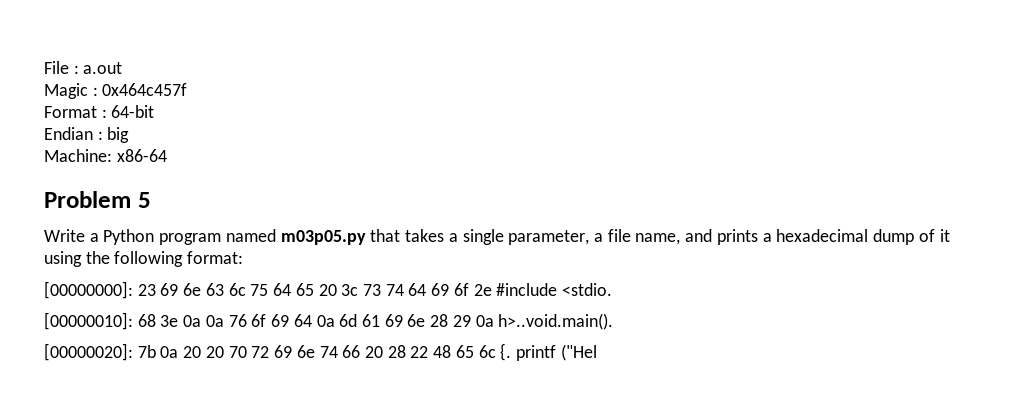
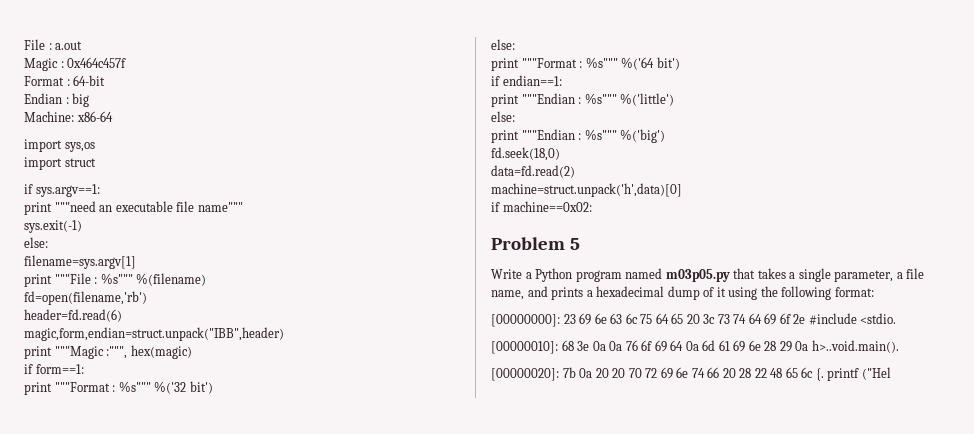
(167, 155) none -> [24,139,95,152] [24,157,96,170] [24,184,100,197] [24,201,243,215] [24,220,82,233] [24,237,48,248] [24,255,136,269] [24,273,207,287] [24,291,147,305] [24,309,122,322] [24,327,284,341] [24,345,192,359] [24,364,84,374] [24,381,213,395] [491,39,515,50] [491,57,680,71] [491,75,562,86] [491,93,675,107] [491,111,515,122] [491,129,666,143] [491,147,560,161] [491,165,575,178] [491,183,682,197] [491,201,592,212] // import sys,os // import struct // if sys.argv==1: // print """need an executable file name""" // sys.exit(-1) // else: // filename=sys.argv[1] // print """File : %s""" %(filename) // fd=open(filename,'rb') // header=fd.read(6) // magic,form,endian=struct.unpack("IBB",header) // print """Magic :""", hex(magic) // if form==1: // print """Format : %s""" %('32 bit') // else: // print """Format : %s""" %('64 bit') // if endian==1: // print """Endian : %s""" %('little') // else: // print """Endian : %s""" %('big') // fd.seek(18,0) // data=fd.read(2) // machine=struct.unpack('h',data)[0] // if machine==0x02:

